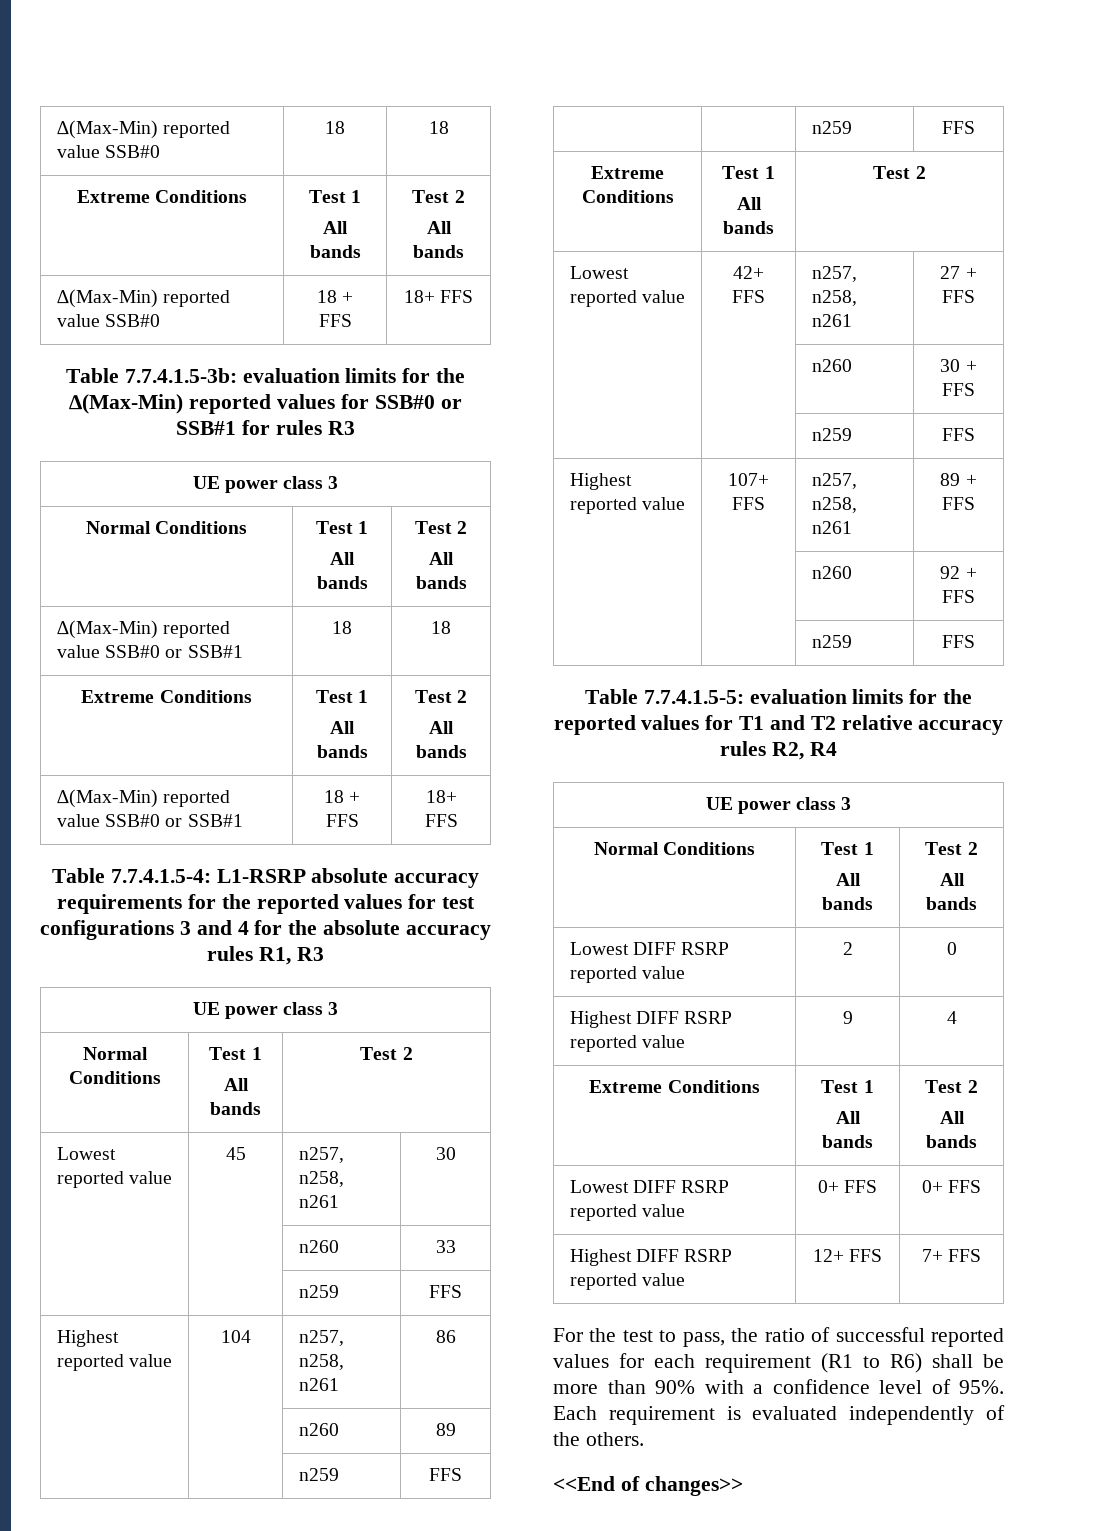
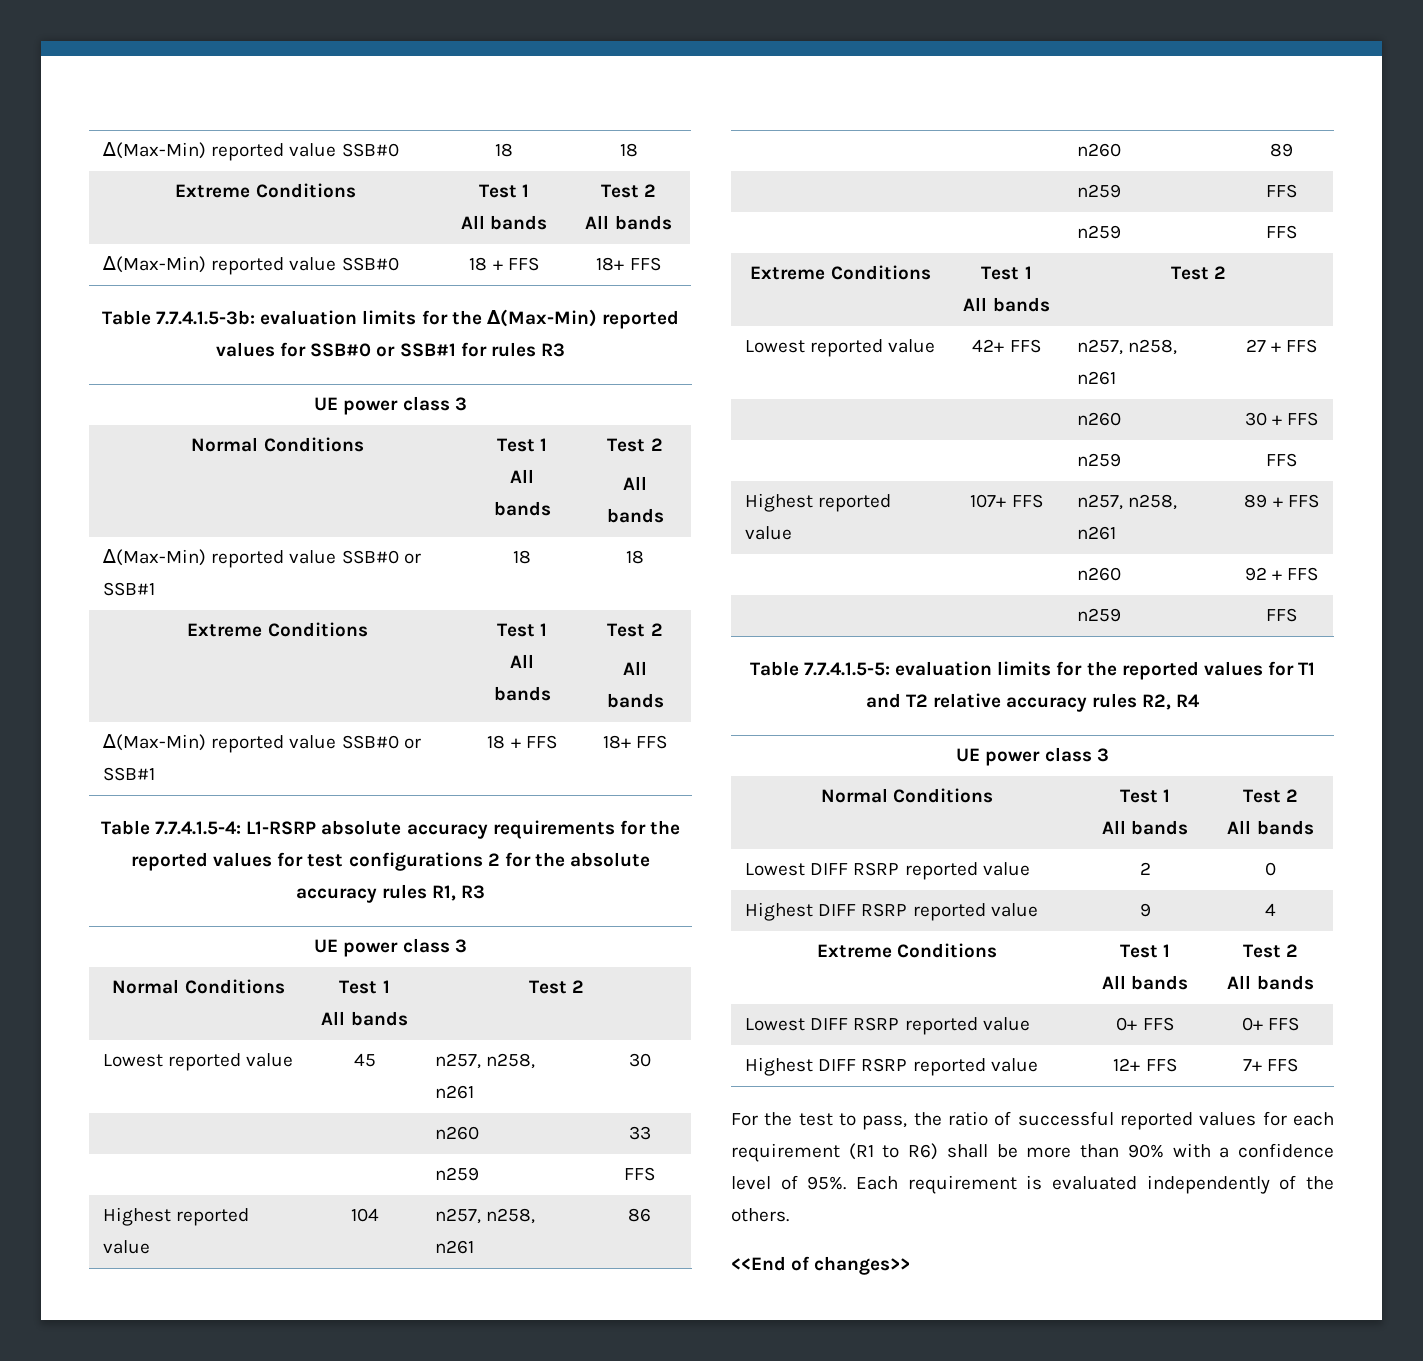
[179,920,249,935] 3 and 4 -> [487,853,500,866] 2

